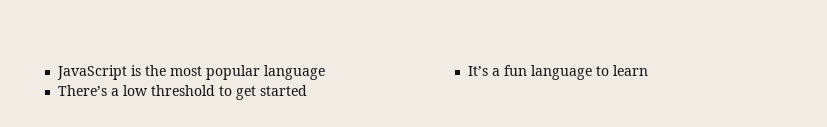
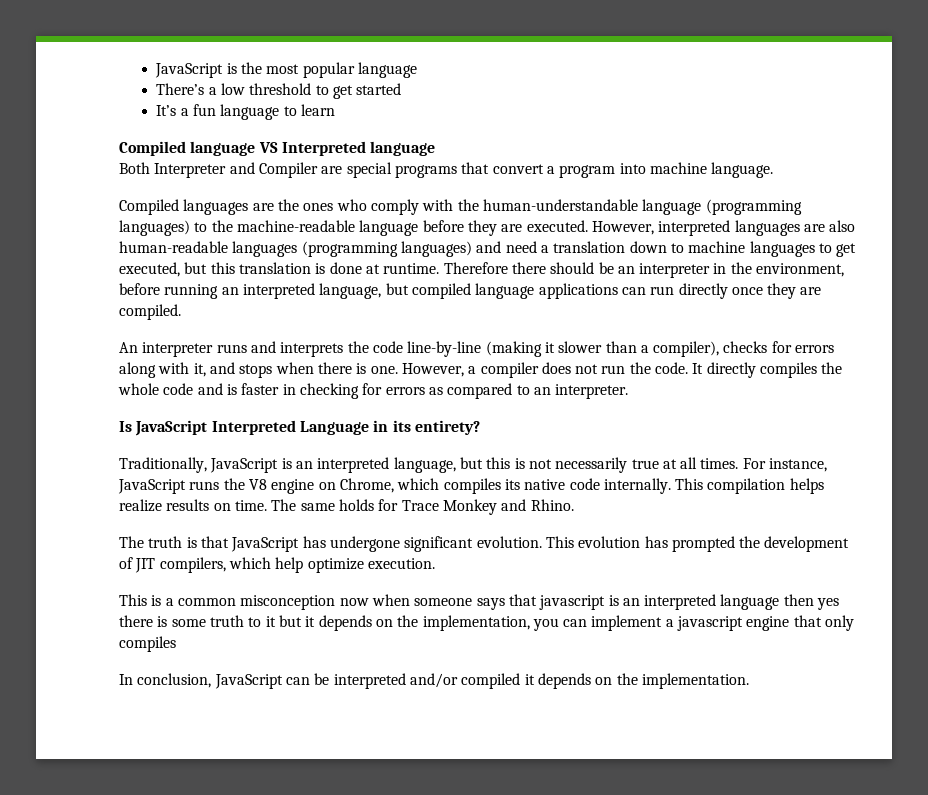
(648, 70) none -> [119,141,436,156] [119,162,774,178] [119,199,802,215] [119,220,856,236] [119,241,857,257] [119,262,845,278] [119,283,822,299] [119,304,181,320] [119,341,835,357] [119,362,843,378] [118,383,629,399] [119,420,480,436] [119,457,828,473] [118,478,824,494] [119,499,574,515] [119,536,850,552] [119,557,435,573] [119,594,840,610] [119,615,855,631] [119,636,176,652] [119,673,749,689] // Compiled language VS Interpreted language // Both Interpreter and Compiler are special programs that convert a program into machine language. // Compiled languages are the ones who comply with the human-understandable language (programming languages) to the machine-readable language before they are executed. However, interpreted languages are also human-readable languages (programming languages) and need a translation down to machine languages to get executed, but this translation is done at runtime. Therefore there should be an interpreter in the environment, before running an interpreted language, but compiled language applications can run directly once they are compiled. // An interpreter runs and interprets the code line-by-line (making it slower than a compiler), checks for errors along with it, and stops when there is one. However, a compiler does not run the code. It directly compiles the whole code and is faster in checking for errors as compared to an interpreter. // Is JavaScript Interpreted Language in its entirety? // Traditionally, JavaScript is an interpreted language, but this is not necessarily true at all times. For instance, JavaScript runs the V8 engine on Chrome, which compiles its native code internally. This compilation helps realize results on time. The same holds for Trace Monkey and Rhino. // The truth is that JavaScript has undergone significant evolution. This evolution has prompted the development of JIT compilers, which help optimize execution. // This is a common misconception now when someone says that javascript is an interpreted language then yes there is some truth to it but it depends on the implementation, you can implement a javascript engine that only compiles // In conclusion, JavaScript can be interpreted and/or compiled it depends on the implementation.

